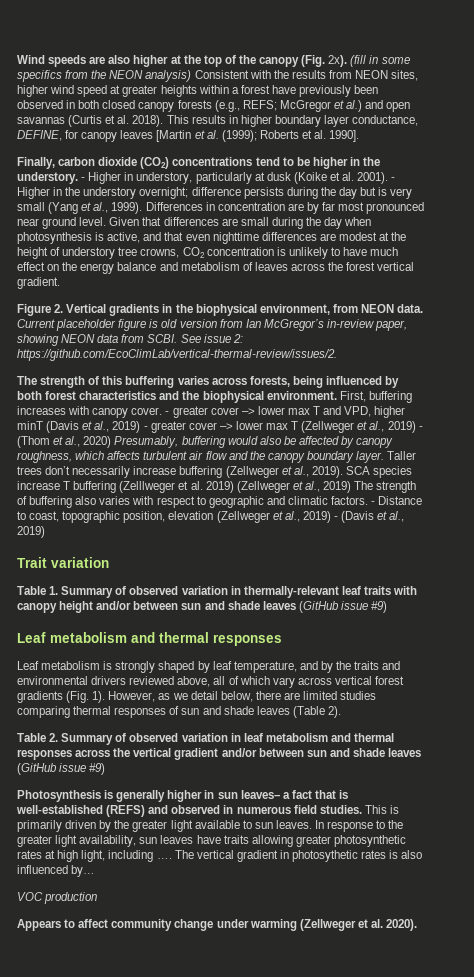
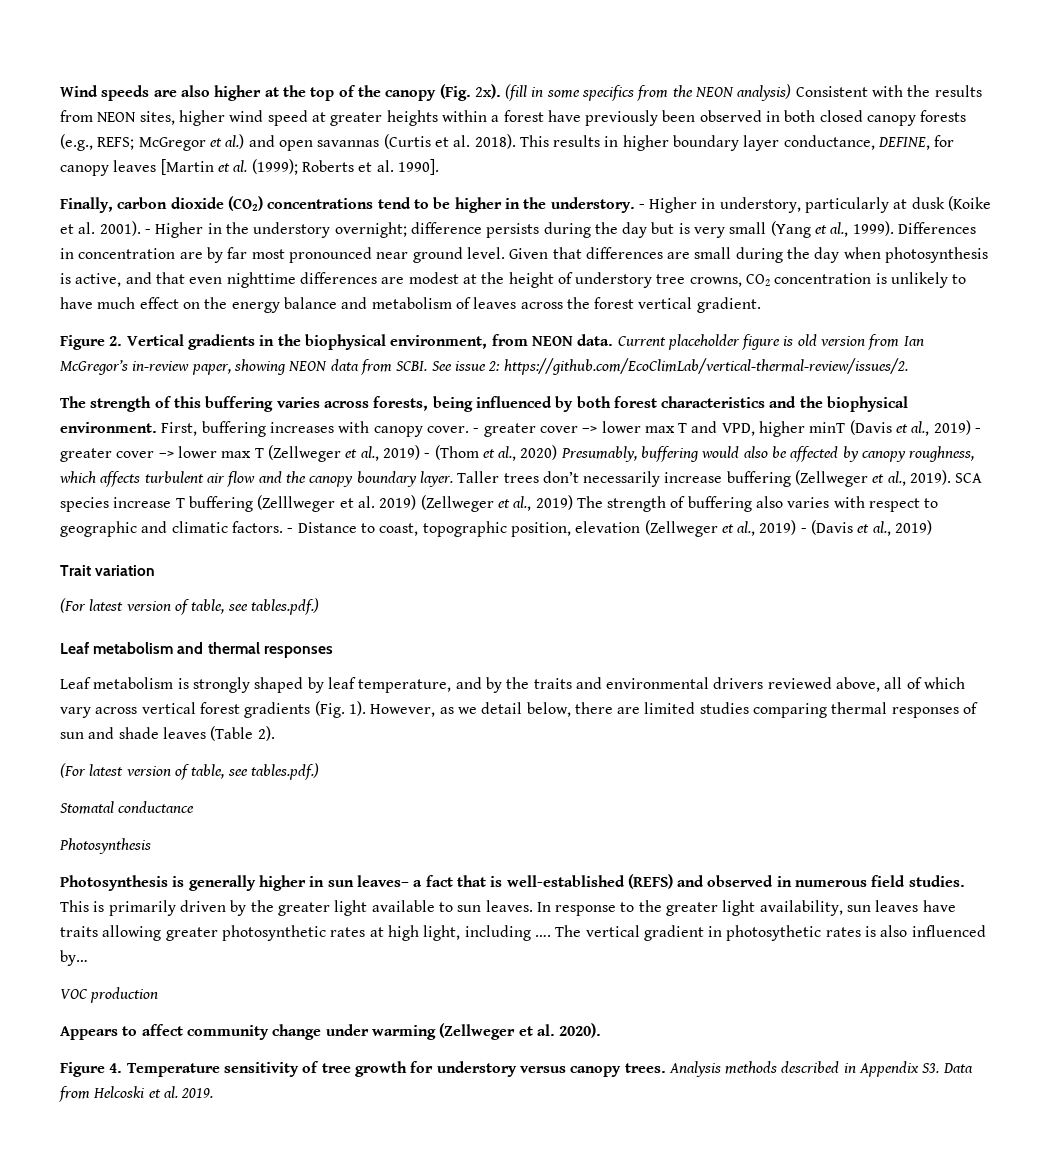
[17,586,418,598] [17,601,388,613] Table 1. Summary of observed variation in thermally-relevant leaf traits with canopy height and/or between sun and shade leaves (GitHub issue #9) -> [60,598,319,615] (For latest version of table, see tables.pdf.)
[17,733,395,745] [17,748,422,760] [17,763,106,775] Table 2. Summary of observed variation in leaf metabolism and thermal responses across the vertical gradient and/or between sun and shade leaves (GitHub issue #9) -> [60,763,319,780] [60,801,195,814] [59,838,151,854] (For latest version of table, see tables.pdf.) // Stomatal conductance // Photosynthesis
(418, 925) none -> [60,1061,973,1077] [59,1086,214,1102] // Figure 4. Temperature sensitivity of tree growth for understory versus canopy trees. Analysis methods described in Appendix S3. Data from Helcoski et al. 2019.

